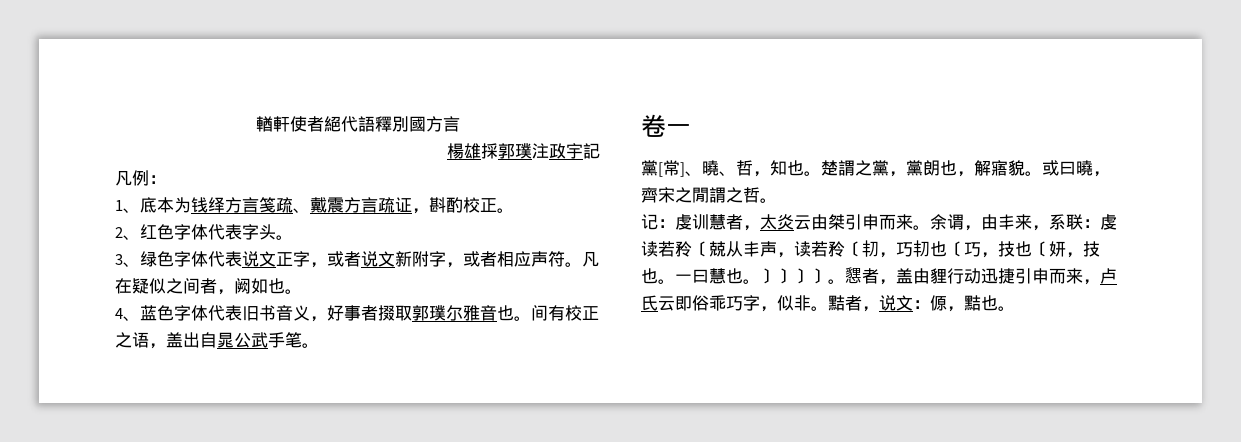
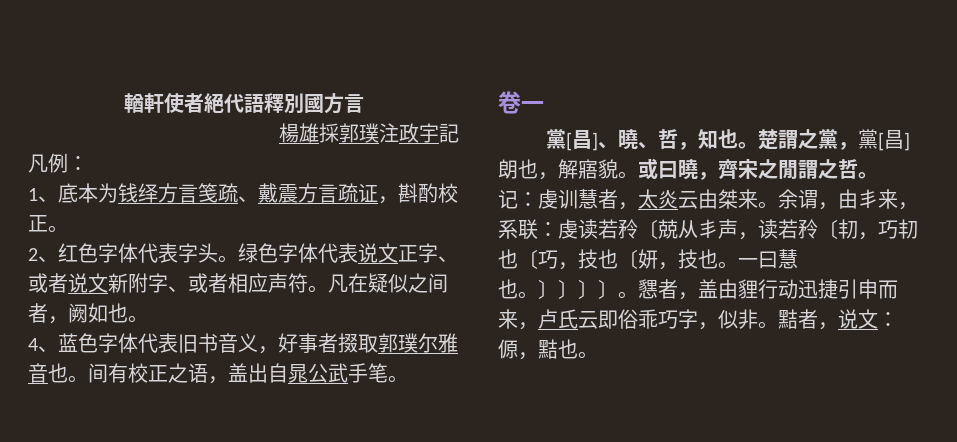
[115,254,140,267] // 3、 -> (238, 259) none
[310,262,327,268] ， -> [438,256,458,262] 、
[446,262,463,268] ， -> [168,286,188,292] 、
[663,160,680,176] 常 -> [571,130,592,149] 昌
(923, 168) none -> [877,130,910,151] [昌]
[845,214,896,230] 引申而 -> (738, 199) none

